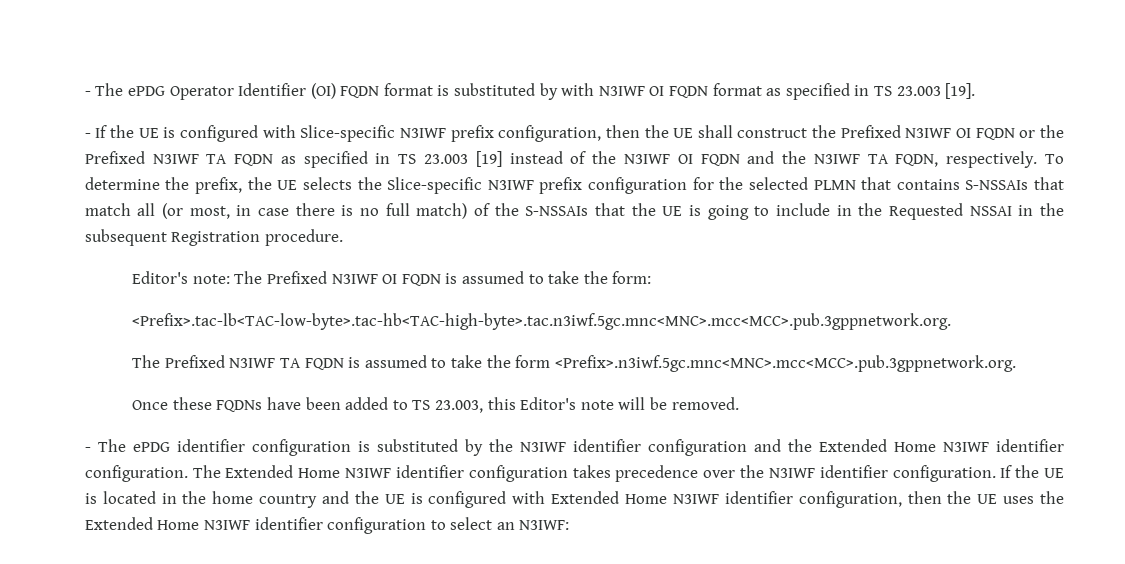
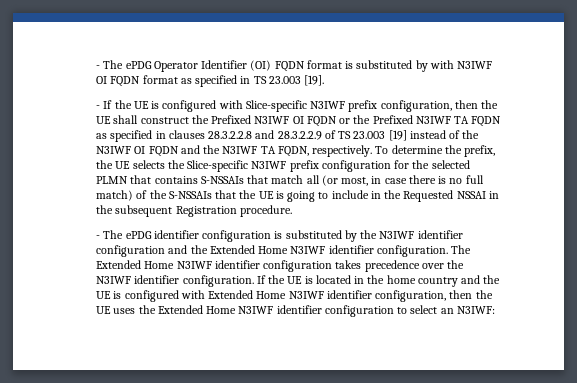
(391, 158) none -> [168,130,336,140] clauses 28.3.2.2.8 and 28.3.2.2.9 of
[132,271,652,286] [132,313,952,330] [132,355,1016,372] [132,397,739,413] // Editor's note: The Prefixed N3IWF OI FQDN is assumed to take the form: // <Prefix>.tac-lb<TAC-low-byte>.tac-hb<TAC-high-byte>.tac.n3iwf.5gc.mnc<MNC>.mcc<MCC>.pub.3gppnetwork.org. // The Prefixed N3IWF TA FQDN is assumed to take the form <Prefix>.n3iwf.5gc.mnc<MNC>.mcc<MCC>.pub.3gppnetwork.org. // Once these FQDNs have been added to TS 23.003, this Editor's note will be removed. -> (292, 211) none

